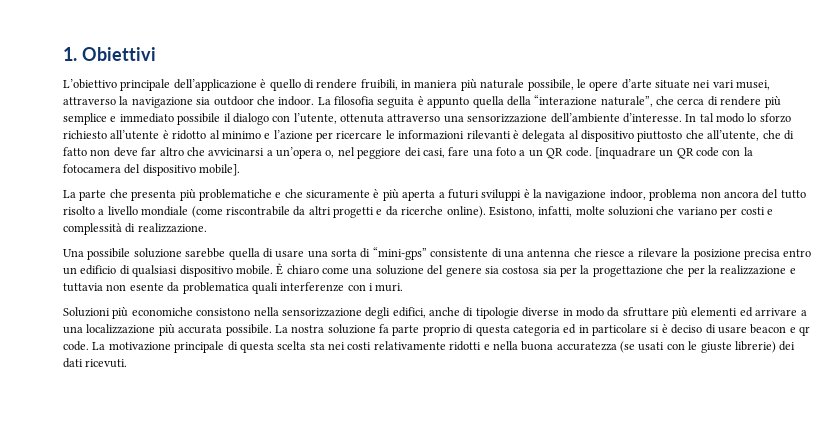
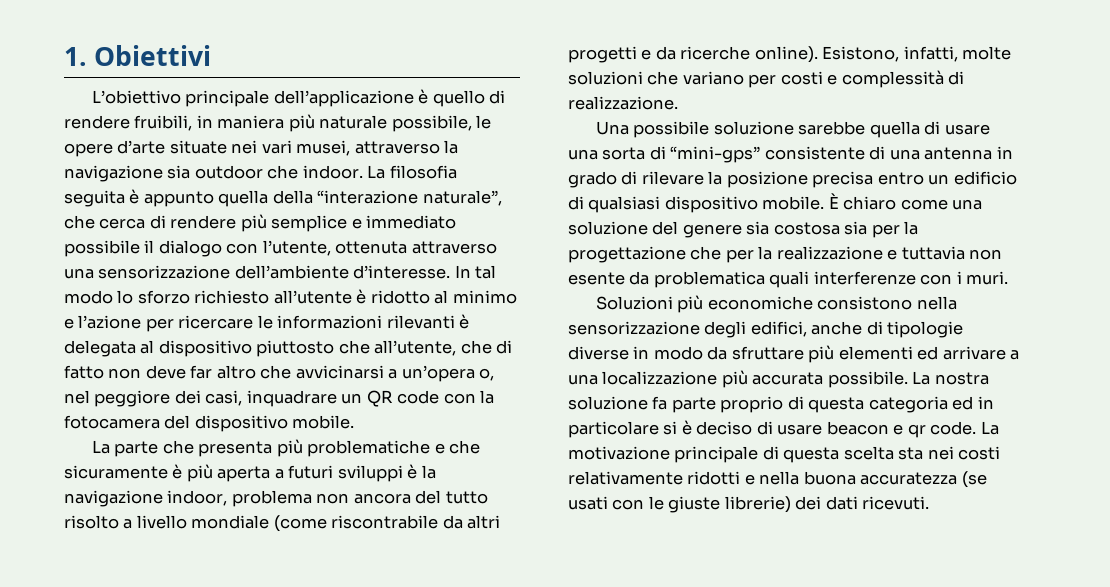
[448,147,656,159] fare una foto a un QR code. [inquadrare -> [246,390,337,407] inquadrare
[199,164,241,176] mobile]. -> [292,415,355,429] mobile.
[573,248,635,257] che riesce a -> [996,146,1013,159] [568,171,638,188] in grado di

